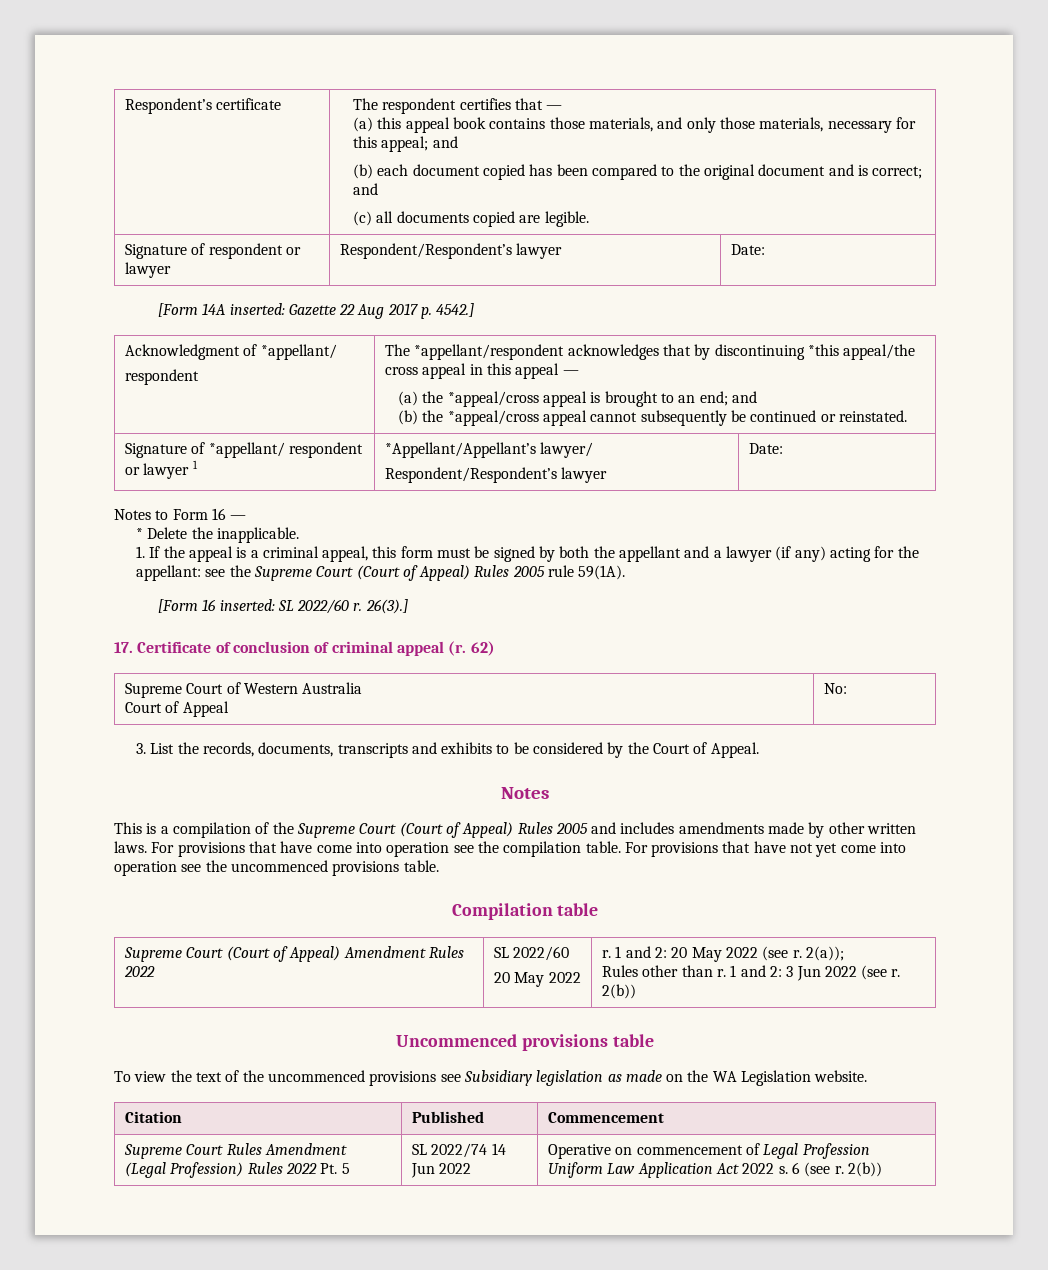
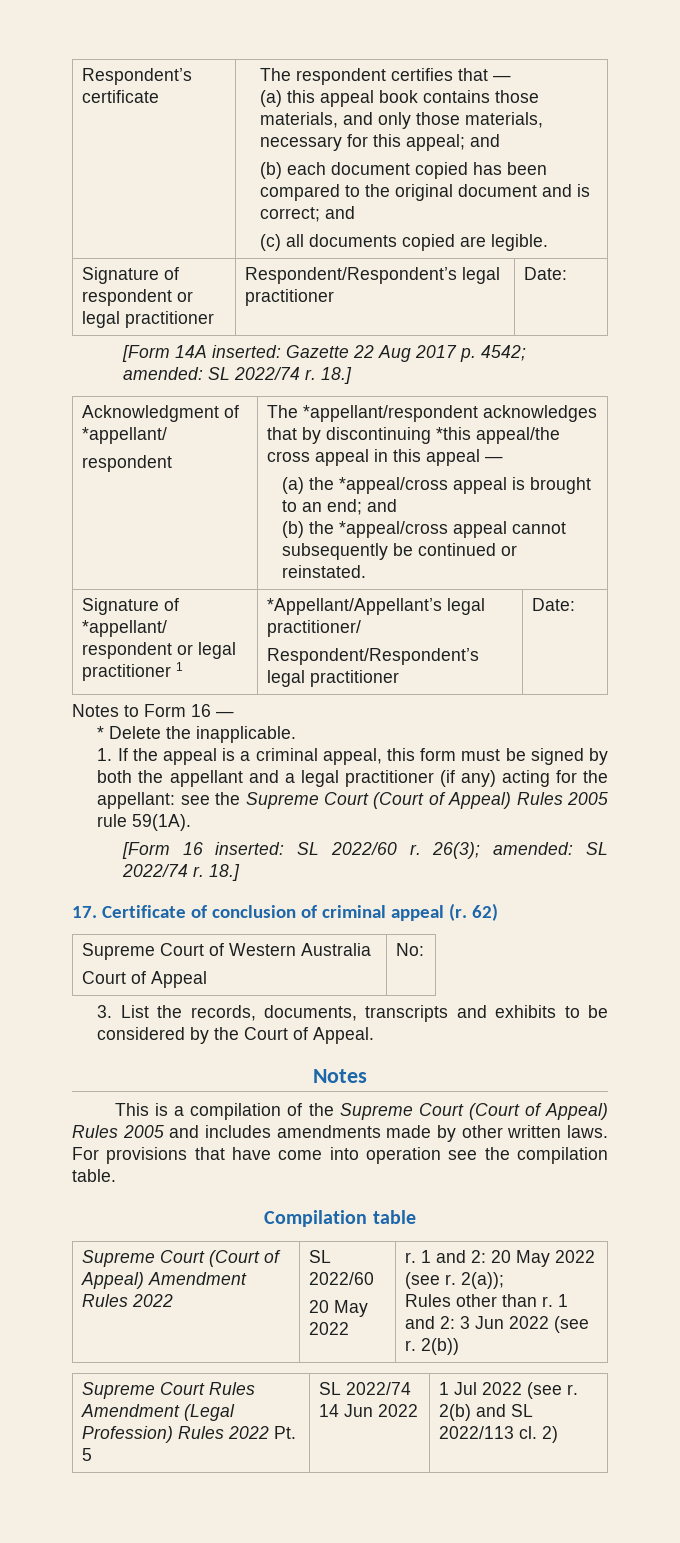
[124,262,171,278] [339,243,563,259] lawyer | Respondent/Respondent’s lawyer -> [82,311,215,328] [245,267,501,284] [245,289,335,306] legal practitioner | Respondent/Respondent’s legal practitioner
[436,303,475,317] 4542.] -> [480,345,526,361] [122,367,352,384] 4542; amended: SL 2022/74 r. 18.]
[143,463,190,479] lawyer -> [198,642,237,659] [82,664,172,681] legal practitioner
[540,442,594,458] [384,467,608,483] lawyer/ // Respondent/Respondent’s lawyer -> [447,598,486,615] [267,620,362,637] [267,648,480,665] [267,670,400,687] legal practitioner/ // Respondent/Respondent’s legal practitioner
[726,546,773,562] lawyer -> [300,770,434,787] legal practitioner
[365,599,408,614] 26(3).] -> [432,842,608,859] [121,864,240,881] 26(3); amended: SL 2022/74 r. 18.]
[624,841,907,857] [114,860,439,876] For provisions that have not yet come into operation see the uncommenced provisions table. -> (116, 1175) none
[396,1034,654,1051] [114,1070,868,1086] [124,1111,182,1123] [411,1111,484,1123] [547,1112,664,1123] // Uncommenced provisions table // To view the text of the uncommenced provisions see Subsidiary legislation as made on the WA Legislation website. // Citation | Published | Commencement -> (460, 1346) none
[547,1143,870,1159] [547,1162,882,1178] Operative on commencement of Legal Profession Uniform Law Application Act 2022 s. 6 (see r. 2(b)) -> [439,1382,579,1399] [439,1404,534,1421] [439,1426,559,1443] 1 Jul 2022 (see r. 2(b) and SL 2022/113 cl. 2)

